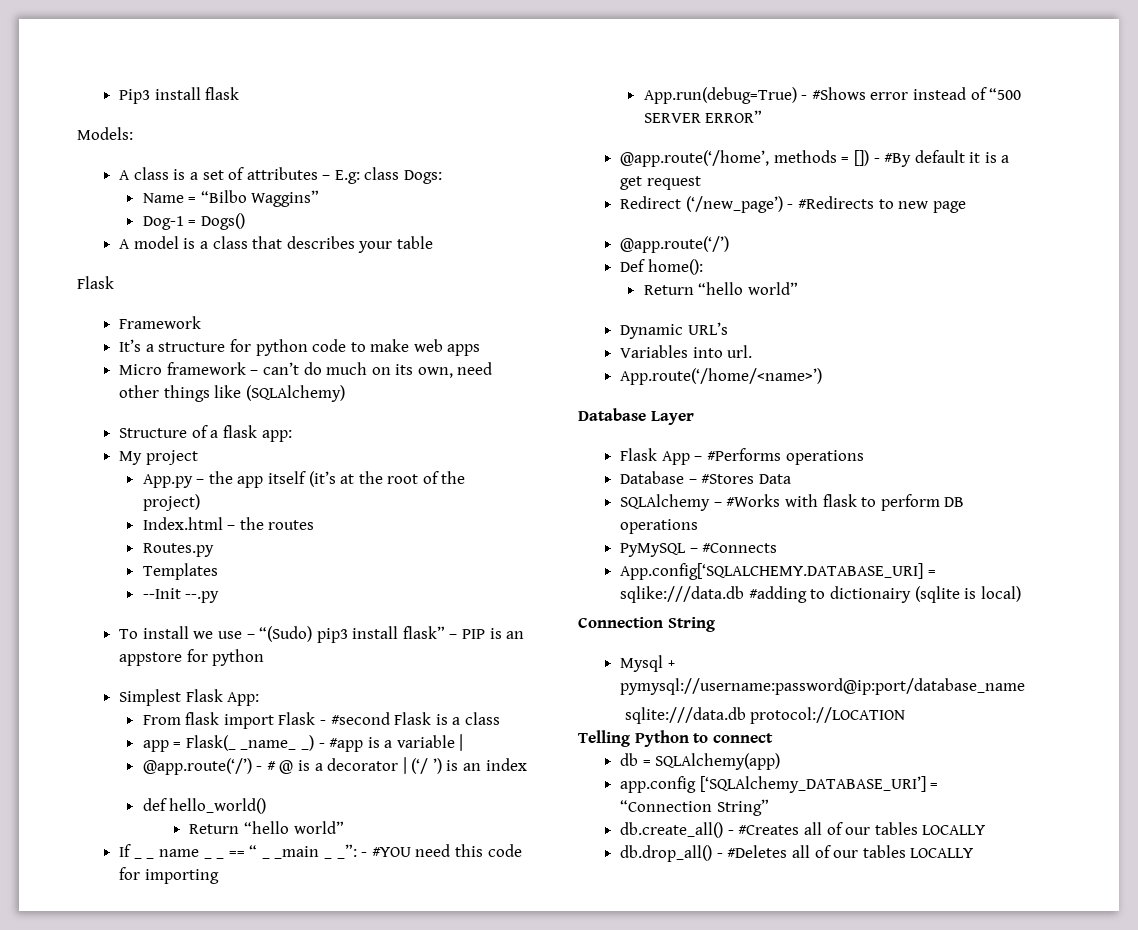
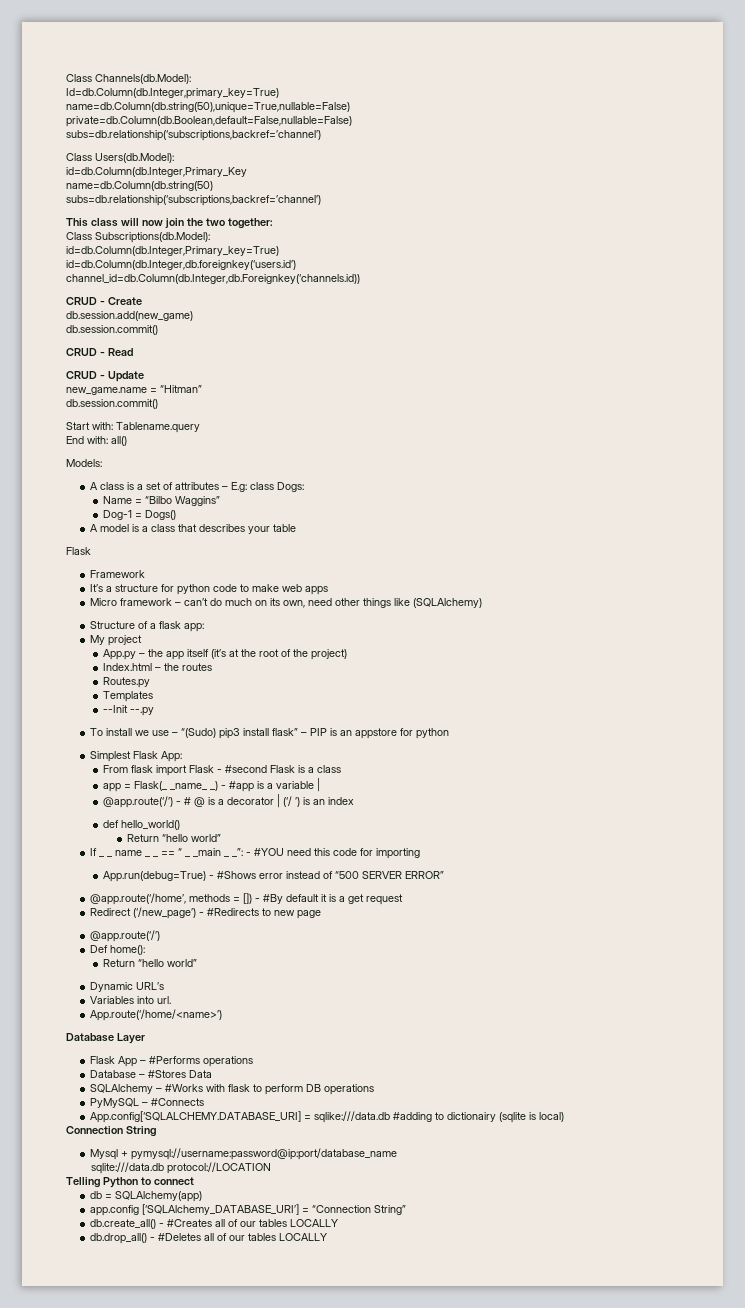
[119,87,240,104] Pip3 install flask -> [66,74,191,84] [66,88,279,99] [66,102,350,113] [66,116,352,127] [66,130,321,141] [66,153,174,163] [66,167,247,177] [66,181,213,191] [66,195,321,206] [66,218,273,229] [66,232,210,243] [66,246,279,256] [66,260,296,270] [66,274,360,284] [66,297,142,305] [66,311,193,321] [66,325,158,335] [66,348,133,356] [66,371,144,382] [66,385,202,395] [66,399,158,409] [66,422,200,433] [66,436,127,446] Class Channels(db.Model): // Id=db.Column(db.Integer,primary_key=True) // name=db.Column(db.string(50),unique=True,nullable=False) // private=db.Column(db.Boolean,default=False,nullable=False) // subs=db.relationship(‘subscriptions,backref=’channel’) // Class Users(db.Model): // id=db.Column(db.Integer,Primary_Key // name=db.Column(db.string(50) // subs=db.relationship(‘subscriptions,backref=’channel’) // This class will now join the two together: // Class Subscriptions(db.Model): // id=db.Column(db.Integer,Primary_key=True) // id=db.Column(db.Integer,db.foreignkey(‘users.id’) // channel_id=db.Column(db.Integer,db.Foreignkey(‘channels.id)) // CRUD - Create // db.session.add(new_game) // db.session.commit() // CRUD - Read // CRUD - Update // new_game.name = “Hitman” // db.session.commit() // Start with: Tablename.query // End with: all()

